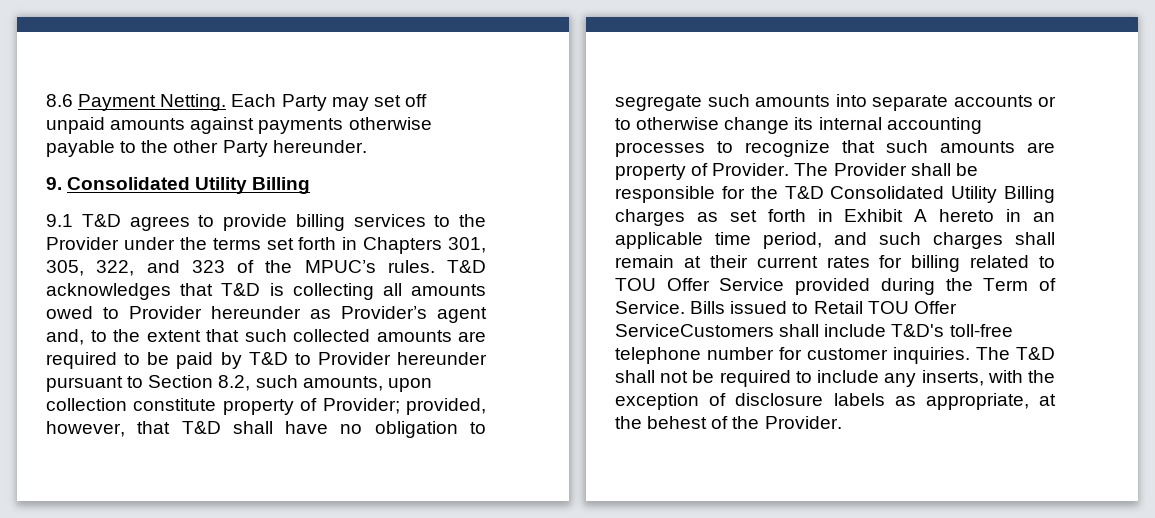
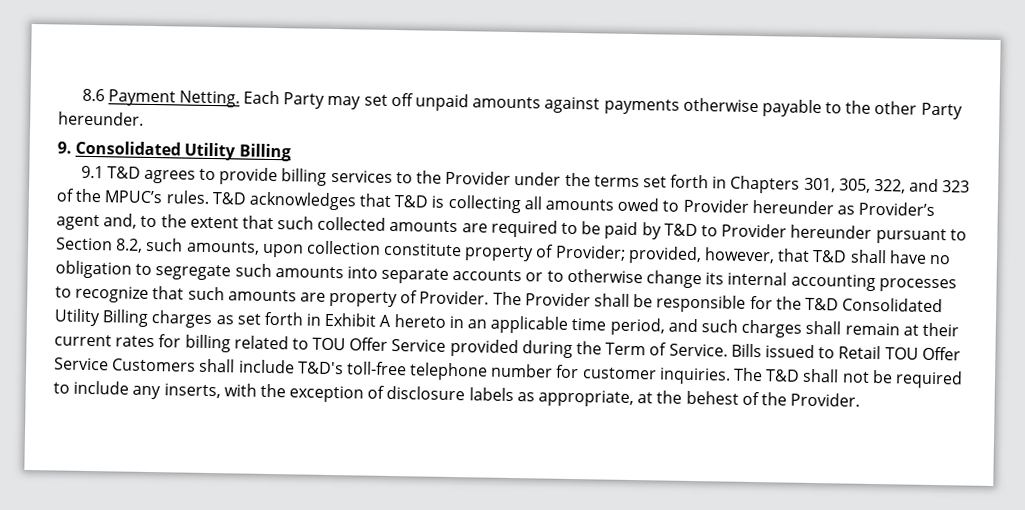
[615,324,774,337] ServiceCustomers -> [54,357,197,372] Service Customers

